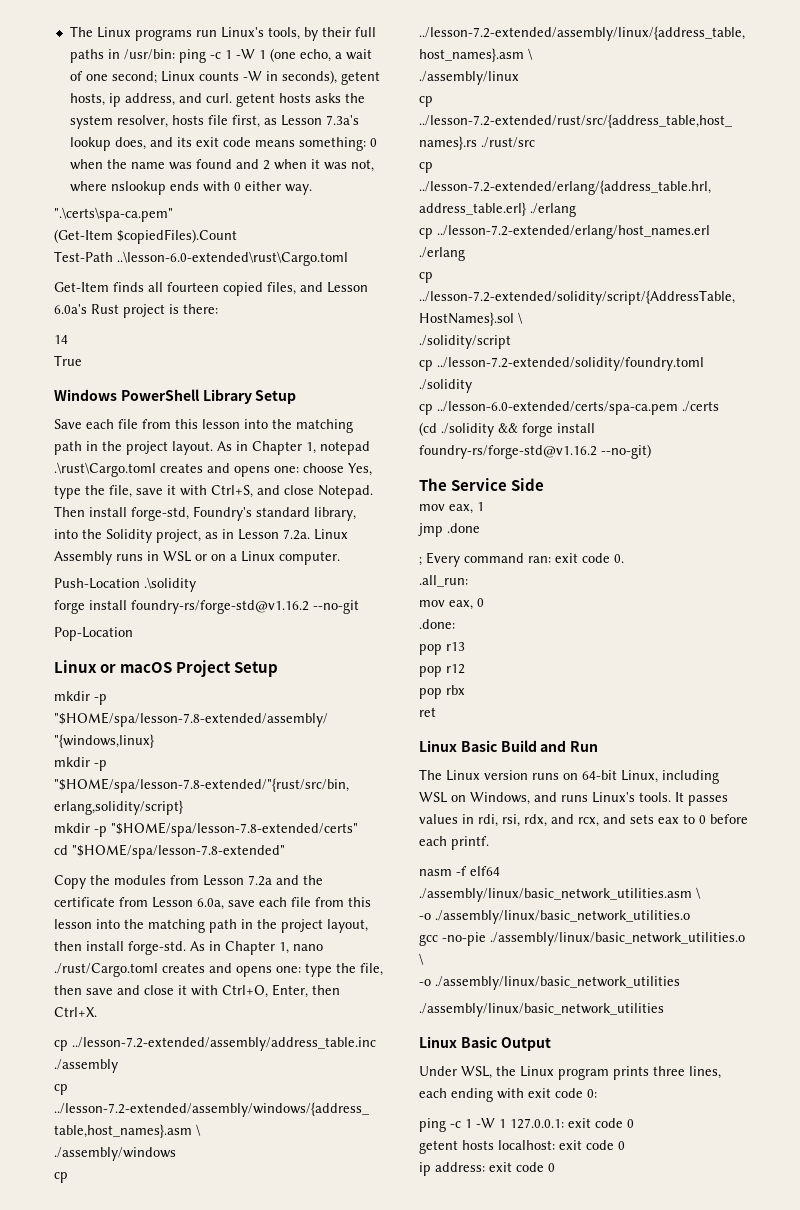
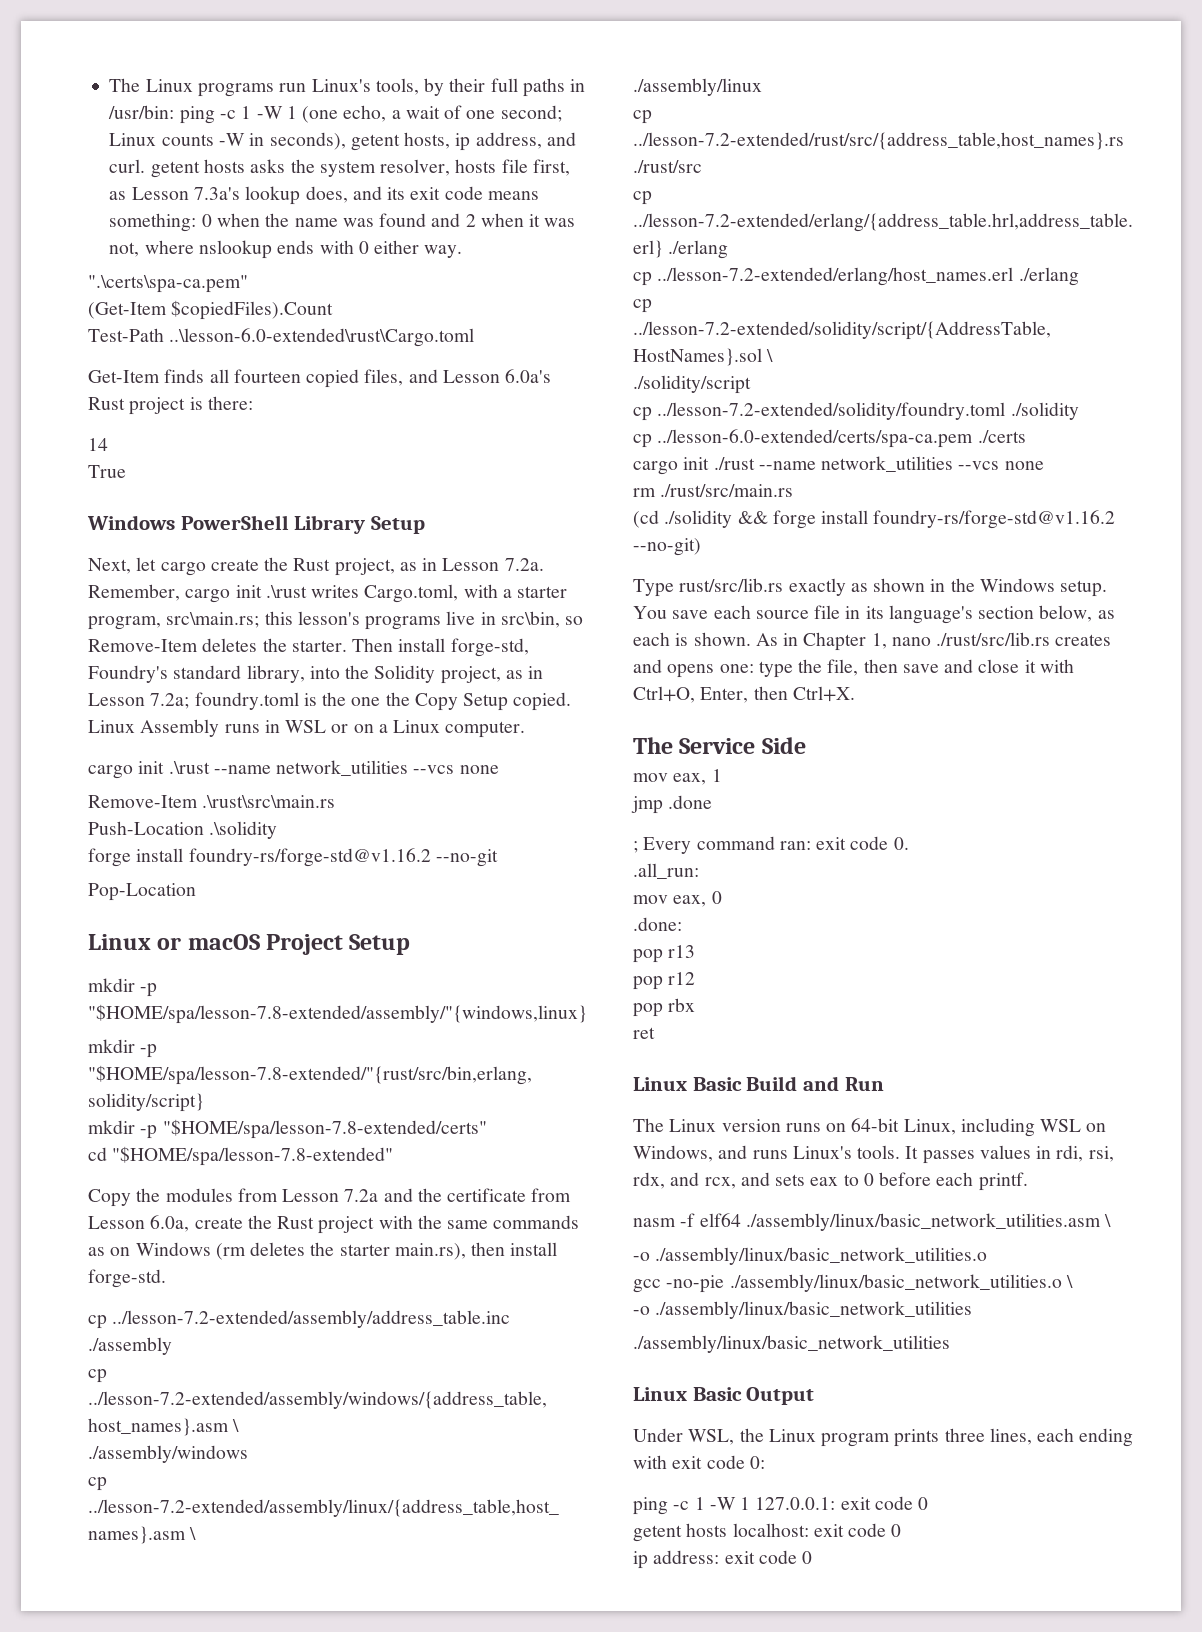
[54,419,353,433] [54,441,370,455] [54,462,372,477] [54,485,373,499] Save each file from this lesson into the matching path in the project layout. As in Chapter 1, notepad .\rust\Cargo.toml creates and opens one: choose Yes, type the file, save it with Ctrl+S, and close Notepad. -> [88,557,544,576] [88,584,568,603] [88,611,584,630] [88,638,347,652] Next, let cargo create the Rust project, as in Lesson 7.2a. Remember, cargo init .\rust writes Cargo.toml, with a starter program, src\main.rs; this lesson's programs live in src\bin, so Remove-Item deletes the starter.
[283,529,310,540] 7.2a. -> [150,692,572,711] 7.2a; foundry.toml is the one the Copy Setup copied.
(340, 558) none -> [88,760,499,779] [88,795,336,808] // cargo init .\rust --name network_utilities --vcs none // Remove-Item .\rust\src\main.rs
[228,897,371,907] [54,919,368,933] [54,941,323,955] [54,963,383,977] [54,984,340,998] [54,1007,97,1017] save each file from this lesson into the matching path in the project layout, then install forge-std. As in Chapter 1, nano ./rust/Cargo.toml creates and opens one: type the file, then save and close it with Ctrl+O, Enter, then Ctrl+X. -> [194,1215,580,1234] [88,1242,558,1260] [88,1269,166,1288] create the Rust project with the same commands as on Windows (rm deletes the starter main.rs), then install forge-std.
(719, 406) none -> [633,456,1044,475] [633,484,794,497] // cargo init ./rust --name network_utilities --vcs none // rm ./rust/src/main.rs
(651, 451) none -> [633,578,1108,597] [633,605,1115,624] [633,632,1112,651] [633,659,1074,678] [633,686,855,703] // Type rust/src/lib.rs exactly as shown in the Windows setup. You save each source file in its language's section below, as each is shown. As in Chapter 1, nano ./rust/src/lib.rs creates and opens one: type the file, then save and close it with Ctrl+O, Enter, then Ctrl+X.

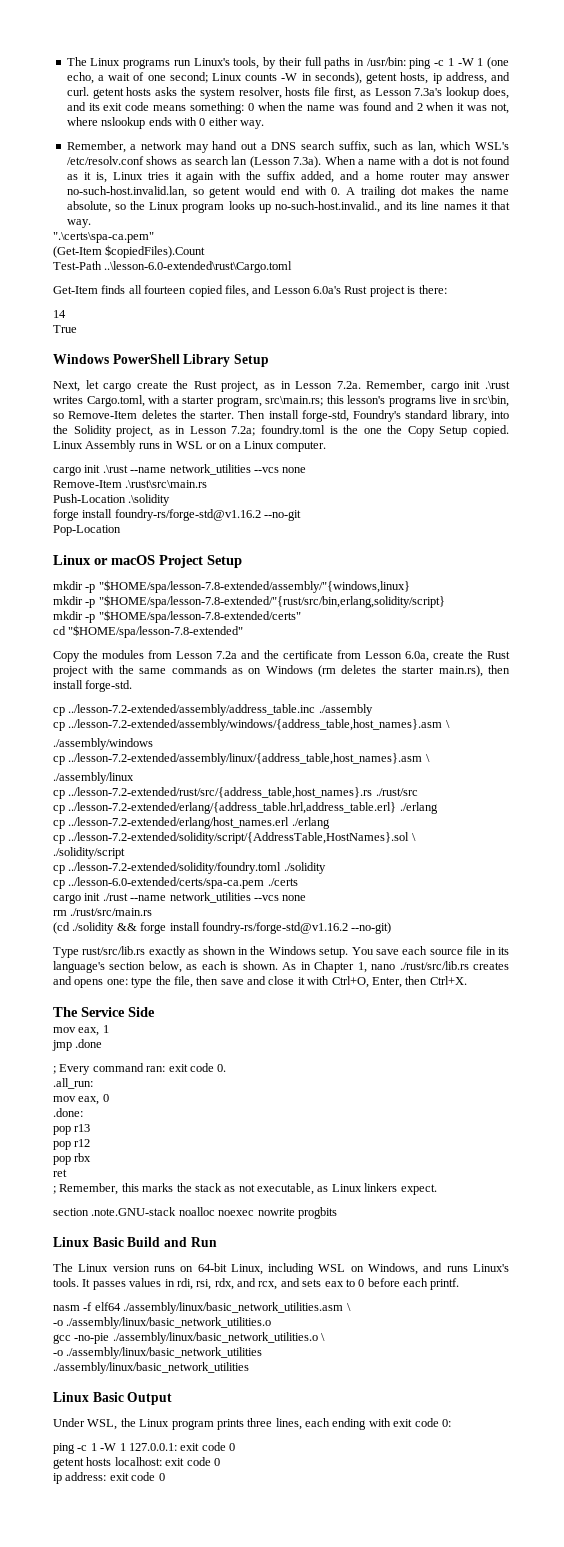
(463, 251) none -> [66,141,509,153] [66,156,511,168] [66,171,510,183] [66,186,509,198] [66,201,510,213] [66,219,91,228] // Remember, a network may hand out a DNS search suffix, such as lan, which WSL's /etc/resolv.conf shows as search lan (Lesson 7.3a). When a name with a dot is not found as it is, Linux tries it again with the suffix added, and a home router may answer no-such-host.invalid.lan, so getent would end with 0. A trailing dot makes the name absolute, so the Linux program looks up no-such-host.invalid., and its line names it that way.
(655, 1033) none -> [53,1183,437,1195] [53,1207,337,1219] // ; Remember, this marks the stack as not executable, as Linux linkers expect. // section .note.GNU-stack noalloc noexec nowrite progbits

